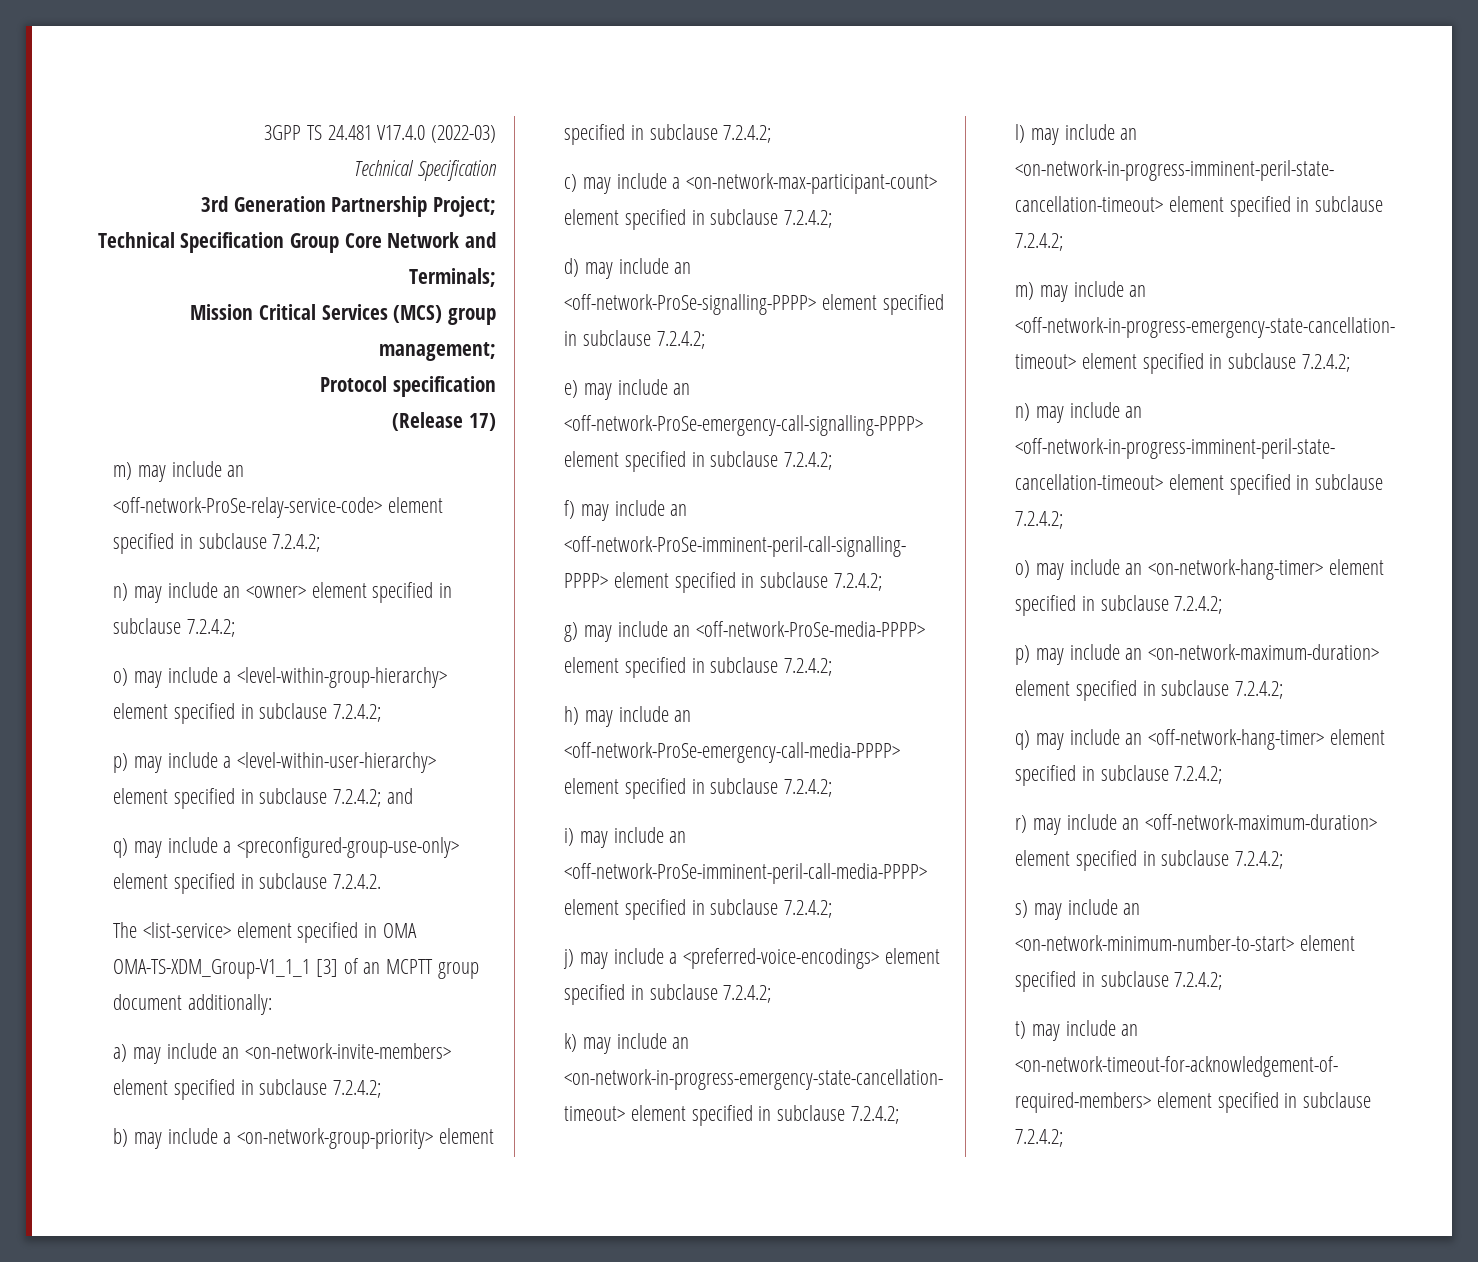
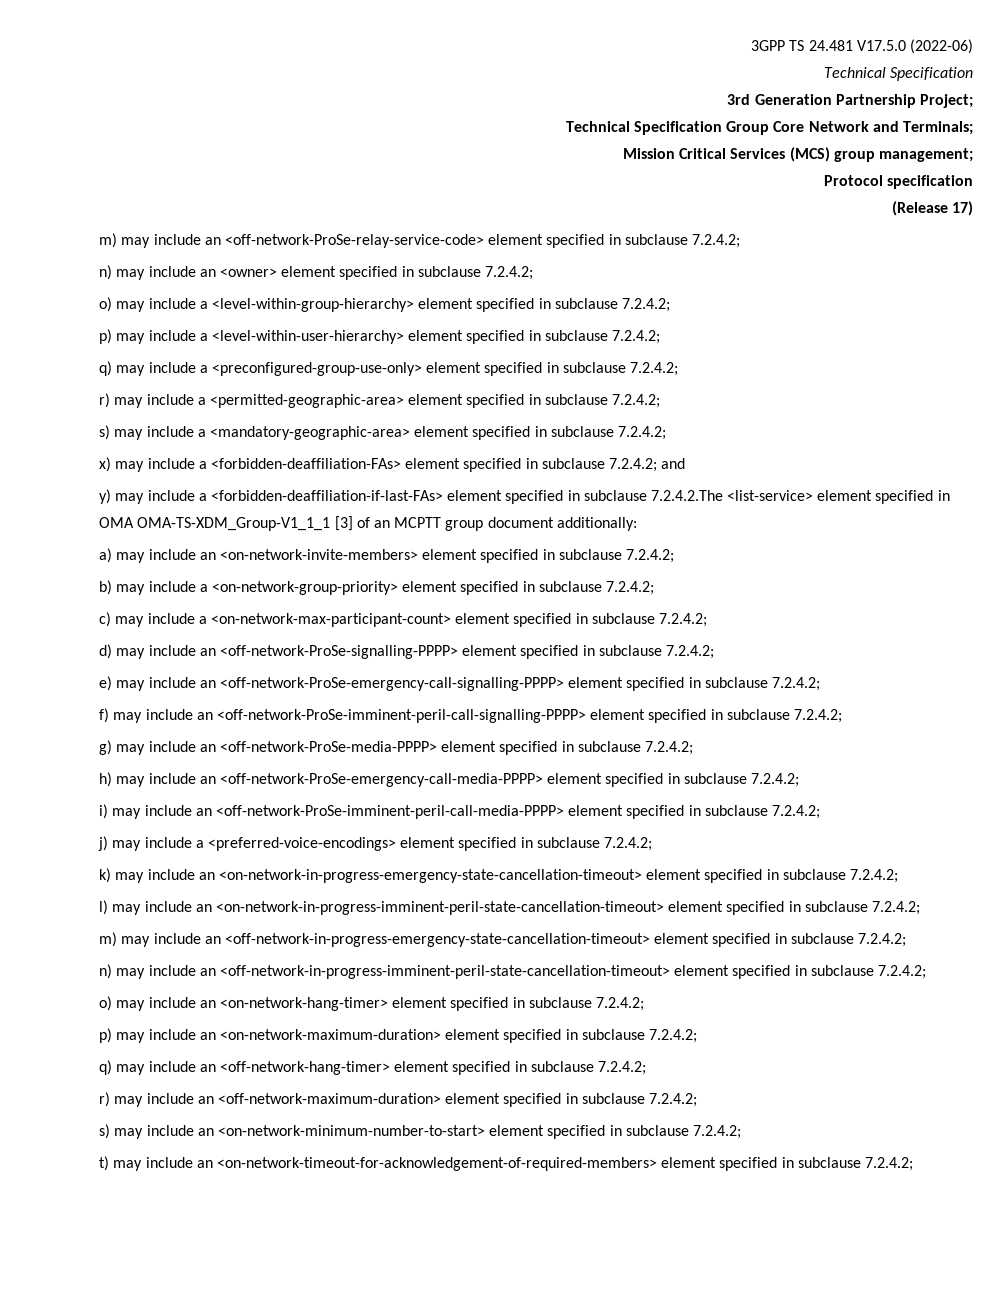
[377,125,496,143] V17.4.0 (2022-03) -> [856,39,973,54] V17.5.0 (2022-06)
[386,788,413,804] and -> (660, 337) none
[332,874,381,889] [113,922,138,938] 7.2.4.2. // The -> [629,362,678,376] [99,393,660,408] [99,425,666,440] [99,457,686,472] [99,489,723,504] 7.2.4.2; // r) may include a <permitted-geographic-area> element specified in subclause 7.2.4.2; // s) may include a <mandatory-geographic-area> element specified in subclause 7.2.4.2; // x) may include a <forbidden-deaffiliation-FAs> element specified in subclause 7.2.4.2; and // y) may include a <forbidden-deaffiliation-if-last-FAs> element specified in subclause 7.2.4.2.The

